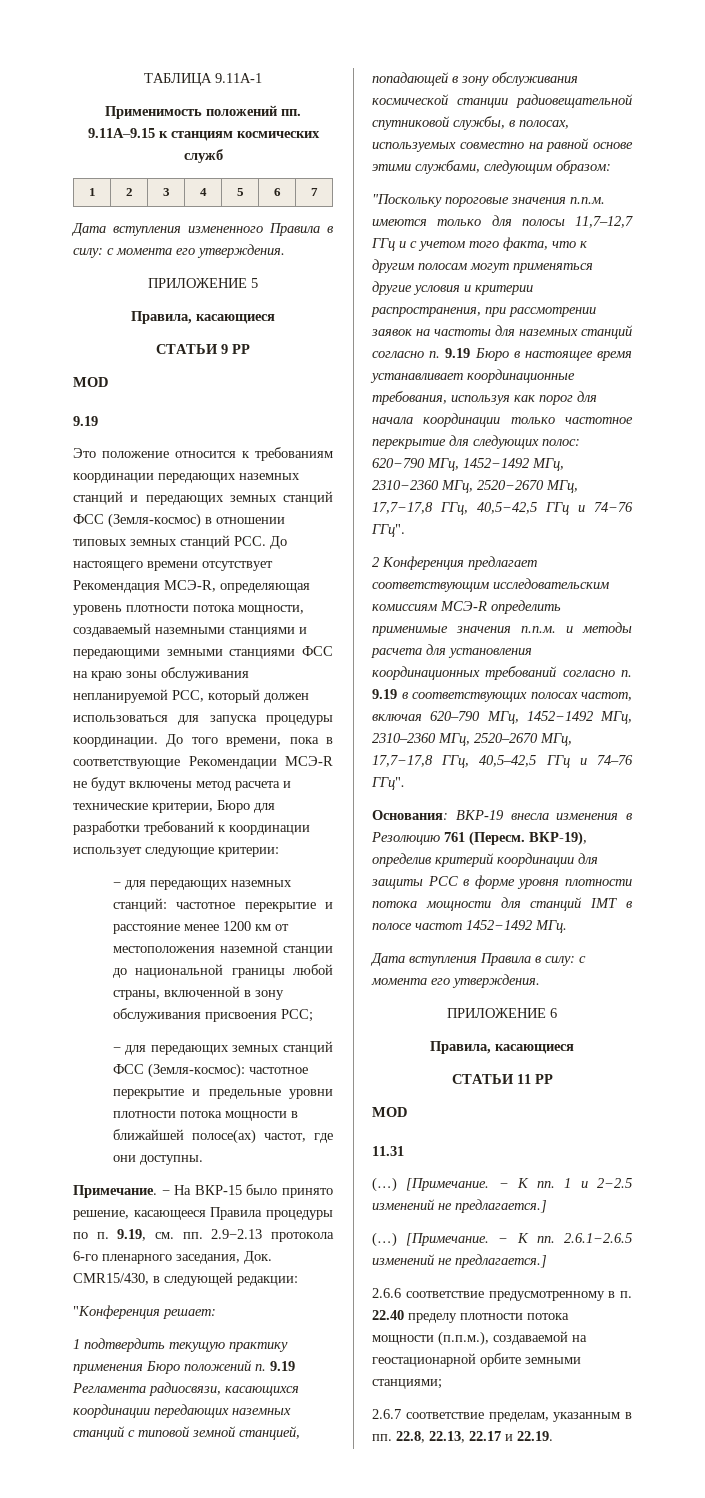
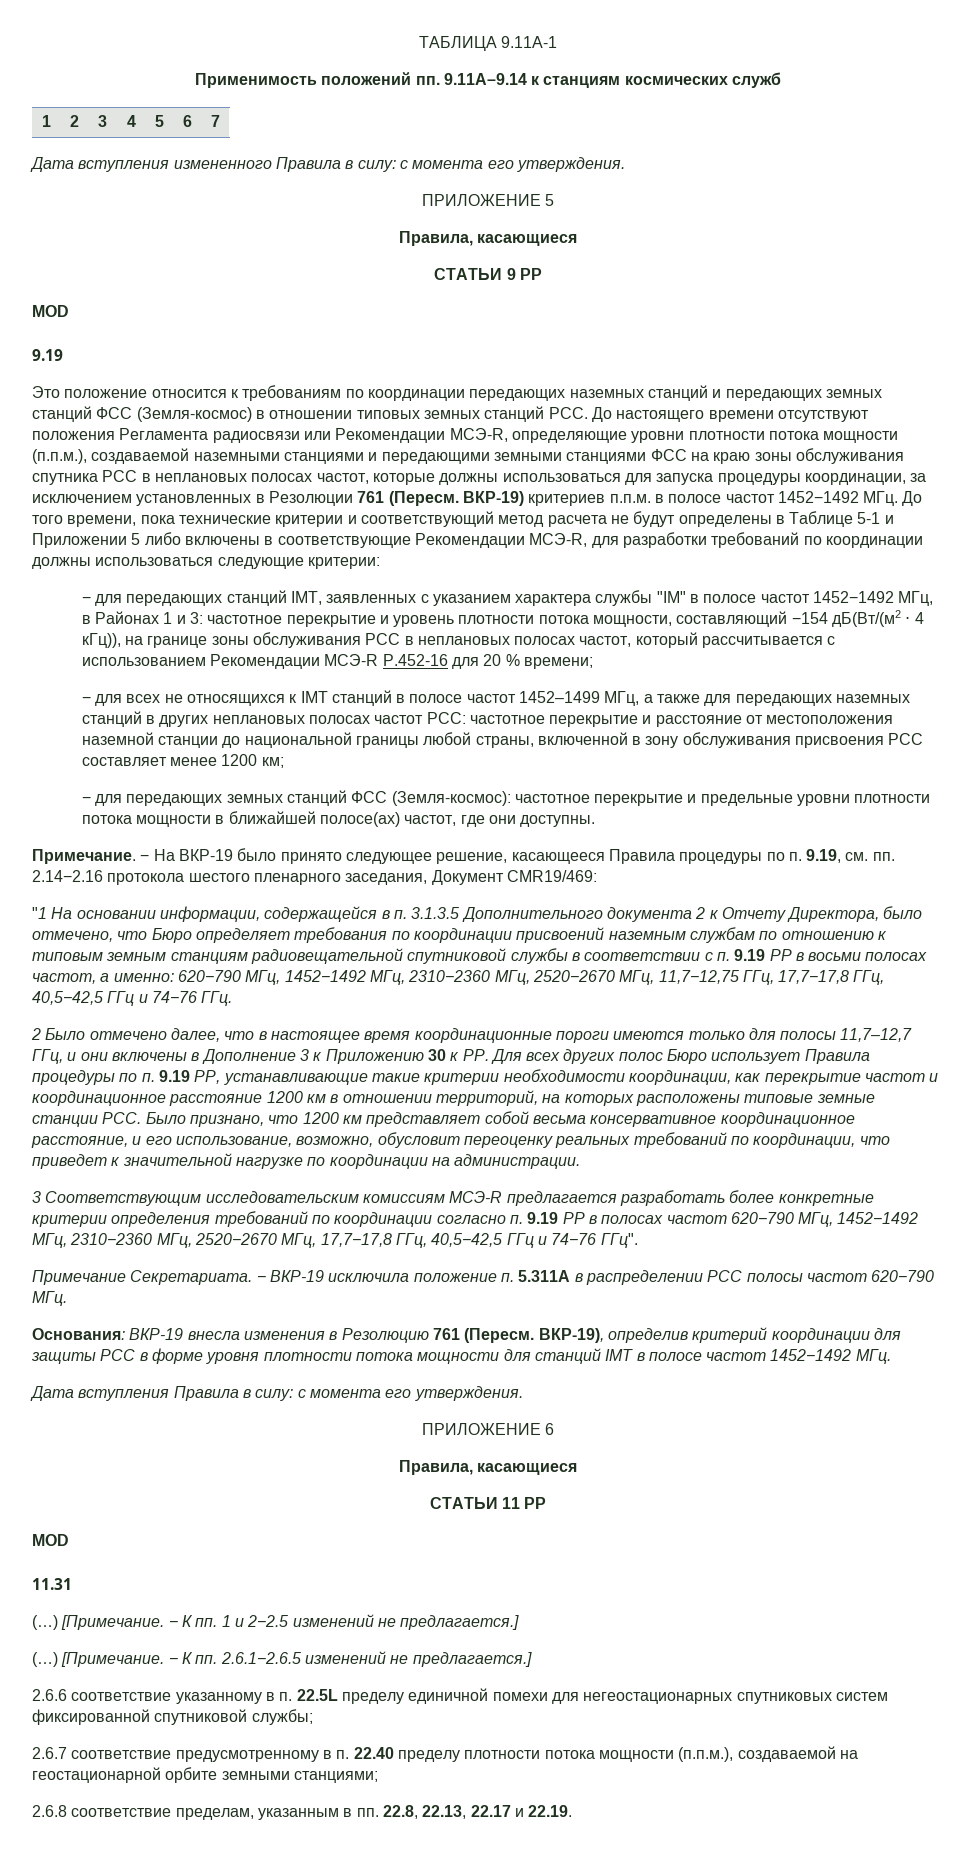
[87,128,155,138] 9.11A–9.15 -> [443,73,527,85] 9.11A–9.14
(333, 454) none -> [345,389,364,398] по
[202,561,273,571] [73,580,310,593] [73,605,304,615] [73,623,151,637] отсутствует Рекомендация МСЭ-R, определяющая уровень плотности потока мощности, создаваемый -> [777,410,869,422] [32,428,899,443] [32,448,190,464] отсутствуют положения Регламента радиосвязи или Рекомендации МСЭ-R, определяющие уровни плотности потока мощности (п.п.м.), создаваемой
[73,689,309,703] [73,715,333,725] [73,734,333,747] [73,756,333,769] [73,777,291,791] [73,800,275,813] [73,821,310,835] [73,847,142,857] непланируемой РСС, который должен использоваться для запуска процедуры координации. До того времени, пока в соответствующие Рекомендации МСЭ-R не будут включены метод расчета и технические критерии, Бюро для разработки требований к координации использует -> [32,470,927,485] [32,491,923,506] [32,511,894,527] [32,532,923,548] [32,557,214,569] спутника РСС в неплановых полосах частот, которые должны использоваться для запуска процедуры координации, за исключением установленных в Резолюции 761 (Пересм. ВКР-19) критериев п.п.м. в полосе частот 1452−1492 МГц. До того времени, пока технические критерии и соответствующий метод расчета не будут определены в Таблице 5-1 и Приложении 5 либо включены в соответствующие Рекомендации МСЭ-R, для разработки требований по координации должны использоваться
[230,880,292,887] [112,898,167,912] наземных станций: -> [226,590,934,606] [81,610,924,627] [81,632,836,648] [81,654,593,669] [81,690,911,706] [81,711,466,727] станций IMT, заявленных с указанием характера службы "IM" в полосе частот 1452−1492 МГц, в Районах 1 и 3: частотное перекрытие и уровень плотности потока мощности, составляющий −154 дБ(Вт/(м2 ⋅ 4 кГц)), на границе зоны обслуживания РСС в неплановых полосах частот, который рассчитывается с использованием Рекомендации МСЭ-R P.452-16 для 20 % времени; // − для всех не относящихся к IMT станций в полосе частот 1452–1499 МГц, а также для передающих наземных станций в других неплановых полосах частот РСС:
[183,921,271,931] менее 1200 км -> (742, 721) none
[280,1009,313,1022] РСС; -> [888,733,924,745] [81,754,284,768] РСС составляет менее 1200 км;
[194,1185,242,1195] ВКР-15 -> [178,849,233,861] ВКР-19
(333, 1193) none -> [345,852,432,864] следующее
[211,1229,334,1242] [73,1251,272,1264] [73,1272,298,1286] [73,1305,216,1319] [73,1338,288,1352] [73,1360,295,1374] [72,1382,299,1396] [73,1404,291,1418] [73,1426,300,1440] [372,72,578,86] [372,94,633,108] [372,116,569,130] [372,138,633,152] [372,160,611,174] [372,194,605,207] 2.9−2.13 протокола 6-го пленарного заседания, Док. CMR15/430, в следующей редакции: // "Конференция решает: // 1 подтвердить текущую практику применения Бюро положений п. 9.19 Регламента радиосвязи, касающихся координации передающих наземных станций с типовой земной станцией, попадающей в зону обслуживания космической станции радиовещательной спутниковой службы, в полосах, используемых совместно на равной основе этими службами, следующим образом: // "Поскольку пороговые значения п.п.м. -> [32,870,597,885] [32,906,923,922] [32,927,887,943] [32,948,928,964] [32,970,885,985] [32,991,233,1006] [31,1028,609,1043] 2.14−2.16 протокола шестого пленарного заседания, Документ CMR19/469: // "1 На основании информации, содержащейся в п. 3.1.3.5 Дополнительного документа 2 к Отчету Директора, было отмечено, что Бюро определяет требования по координации присвоений наземным службам по отношению к типовым земным станциям радиовещательной спутниковой службы в соответствии с п. 9.19 РР в восьми полосах частот, а именно: 620−790 МГц, 1452−1492 МГц, 2310−2360 МГц, 2520−2670 МГц, 11,7−12,75 ГГц, 17,7−17,8 ГГц, 40,5−42,5 ГГц и 74−76 ГГц. // 2 Было отмечено далее, что в настоящее время координационные пороги
[371,237,587,251] [372,259,593,273] [372,281,533,295] [371,307,596,317] [371,325,633,339] [372,348,632,361] [370,369,575,383] [372,391,597,405] [372,413,633,427] [372,435,580,449] ГГц и с учетом того факта, что к другим полосам могут применяться другие условия и критерии распространения, при рассмотрении заявок на частоты для наземных станций согласно п. 9.19 Бюро в настоящее время устанавливает координационные требования, используя как порог для начала координации только частотное перекрытие для следующих полос: -> [32,1049,870,1064] [32,1069,939,1085] [32,1090,875,1106] [32,1111,855,1127] [31,1132,890,1148] [32,1153,581,1169] [32,1190,874,1206] [32,1211,727,1227] ГГц, и они включены в Дополнение 3 к Приложению 30 к РР. Для всех других полос Бюро использует Правила процедуры по п. 9.19 РР, устанавливающие такие критерии необходимости координации, как перекрытие частот и координационное расстояние 1200 км в отношении территорий, на которых расположены типовые земные станции РСС. Было признано, что 1200 км представляет собой весьма консервативное координационное расстояние, и его использование, возможно, обусловит переоценку реальных требований по координации, что приведет к значительной нагрузке по координации на администрации. // 3 Соответствующим исследовательским комиссиям МСЭ-R предлагается разработать более конкретные критерии определения требований по координации согласно п. 9.19 РР в полосах частот
[372,556,537,570] [372,578,609,592] [372,600,561,614] [372,622,632,636] [371,644,532,658] [372,666,632,680] [372,689,632,702] [372,711,632,724] [372,733,572,746] [372,755,633,768] [371,777,405,790] 2 Конференция предлагает соответствующим исследовательским комиссиям МСЭ-R определить применимые значения п.п.м. и методы расчета для установления координационных требований согласно п. 9.19 в соответствующих полосах частот, включая 620–790 МГц, 1452−1492 МГц, 2310–2360 МГц, 2520–2670 МГц, 17,7−17,8 ГГц, 40,5–42,5 ГГц и 74–76 ГГц". -> [32,1270,935,1285] [32,1291,67,1306] Примечание Секретариата. − ВКР-19 исключила положение п. 5.311A в распределении РСС полосы частот 620−790 МГц.
(484, 1294) none -> [175,1688,888,1704] [32,1709,313,1725] [32,1747,172,1759] указанному в п. 22.5L пределу единичной помехи для негеостационарных спутниковых систем фиксированной спутниковой службы; // 2.6.7 соответствие
[372,1409,401,1419] 2.6.7 -> [32,1805,67,1817] 2.6.8

